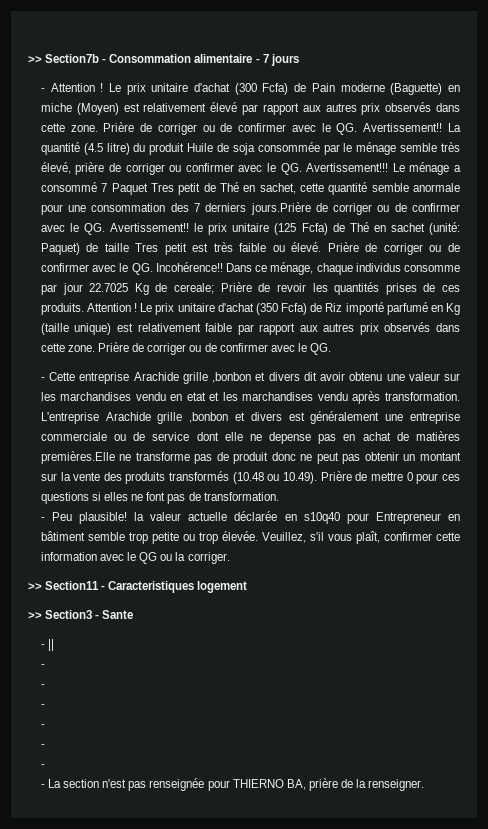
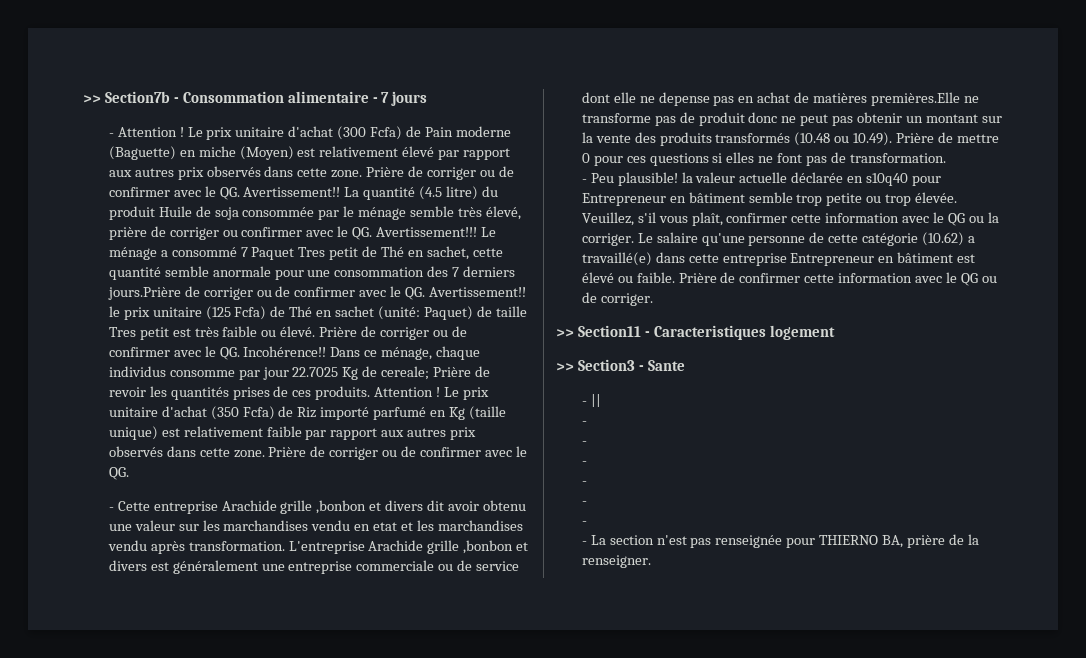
(230, 558) none -> [637,232,976,246] [581,252,976,266] [581,272,997,286] [581,292,653,306] Le salaire qu'une personne de cette catégorie (10.62) a travaillé(e) dans cette entreprise Entrepreneur en bâtiment est élevé ou faible. Prière de confirmer cette information avec le QG ou de corriger.

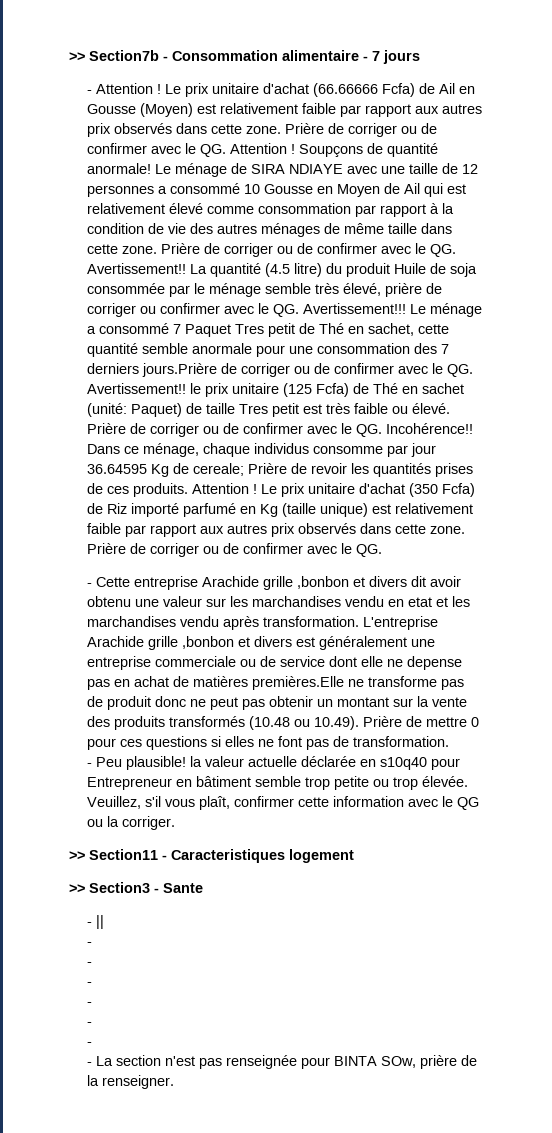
[337,126,511,140] [108,146,236,160] (300 Fcfa) de Pain moderne (Baguette) en miche -> [312,83,475,97] [86,104,136,114] (66.66666 Fcfa) de Ail en Gousse
[402,146,435,157] élevé -> [301,103,336,114] faible
(240, 193) none -> [229,143,438,157] [86,163,478,177] [86,183,466,197] [86,203,454,217] [86,223,452,237] [86,243,456,257] Attention ! Soupçons de quantité anormale! Le ménage de SIRA NDIAYE avec une taille de 12 personnes a consommé 10 Gousse en Moyen de Ail qui est relativement élevé comme consommation par rapport à la condition de vie des autres ménages de même taille dans cette zone. Prière de corriger ou de confirmer avec le QG.
[292,367,339,377] 22.7025 -> [86,464,147,474] 36.64595
[637,232,976,246] [581,252,976,266] [581,272,997,286] [581,292,653,306] Le salaire qu'une personne de cette catégorie (10.62) a travaillé(e) dans cette entreprise Entrepreneur en bâtiment est élevé ou faible. Prière de confirmer cette information avec le QG ou de corriger. -> (175, 823) none
[819,535,904,548] THIERNO BA, -> [333,1056,416,1068] BINTA SOw,

